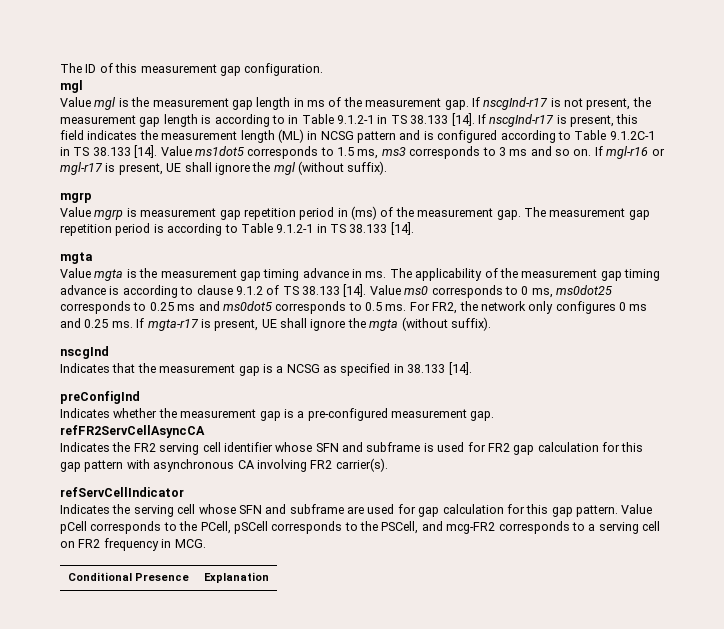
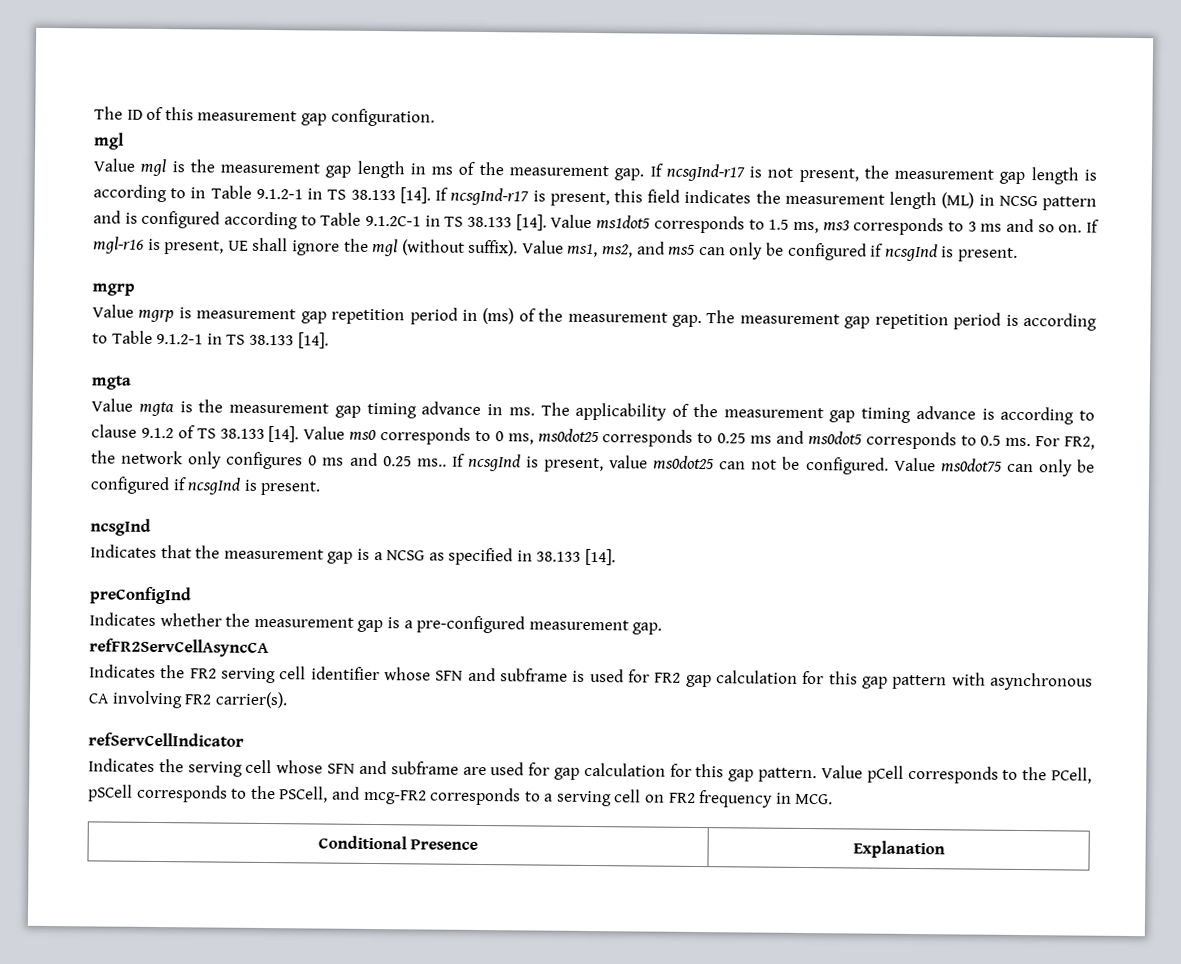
[483,97,549,110] nscgInd-r17 -> [665,163,745,182] ncsgInd-r17
[489,114,555,127] nscgInd-r17 -> [450,187,530,206] ncsgInd-r17
[651,148,665,156] [60,162,103,175] or mgl-r17 -> (144, 245) none
(388, 168) none -> [521,240,1018,262] Value ms1, ms2, and ms5 can only be configured if ncsgInd is present.
[111,317,491,331] [60,346,109,359] ms. If mgta-r17 is present, UE shall ignore the mgta (without suffix). // nscgInd -> [416,453,1095,477] [90,476,321,496] [90,518,151,536] ms.. If ncsgInd is present, value ms0dot25 can not be configured. Value ms0dot75 can only be configured if ncsgInd is present. // ncsgInd

